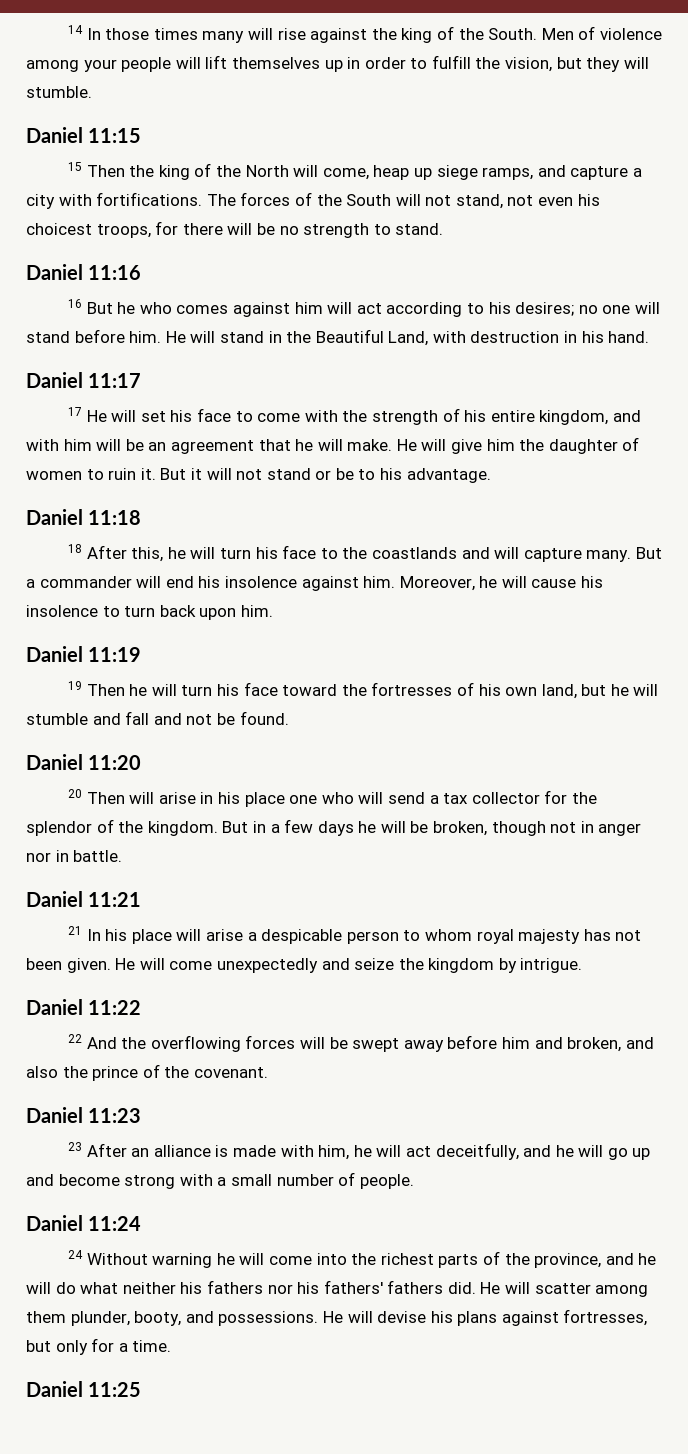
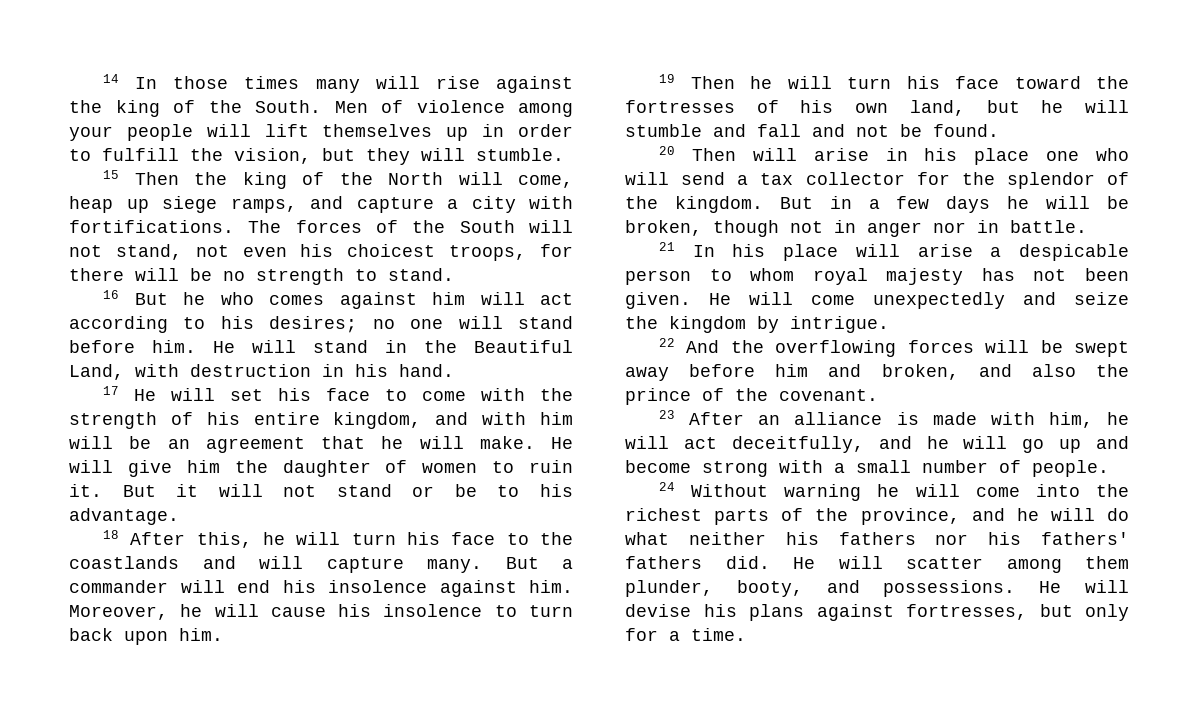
[26,127,142,143] // Daniel 11:15 -> (564, 154) none
[26,264,142,280] // Daniel 11:16 -> (454, 274) none
[26,372,142,388] // Daniel 11:17 -> (454, 370) none
[26,509,142,525] // Daniel 11:18 -> (179, 516) none
[26,646,142,662] // Daniel 11:19 -> (223, 634) none
[26,754,142,770] // Daniel 11:20 -> (999, 130) none
[26,891,142,907] // Daniel 11:21 -> (1087, 226) none
[26,999,142,1015] // Daniel 11:22 -> (889, 324) none
[26,1107,142,1123] // Daniel 11:23 -> (878, 395) none
[26,1215,142,1231] // Daniel 11:24 -> (1109, 468) none
[26,1381,142,1397] // Daniel 11:25 -> (746, 634) none

